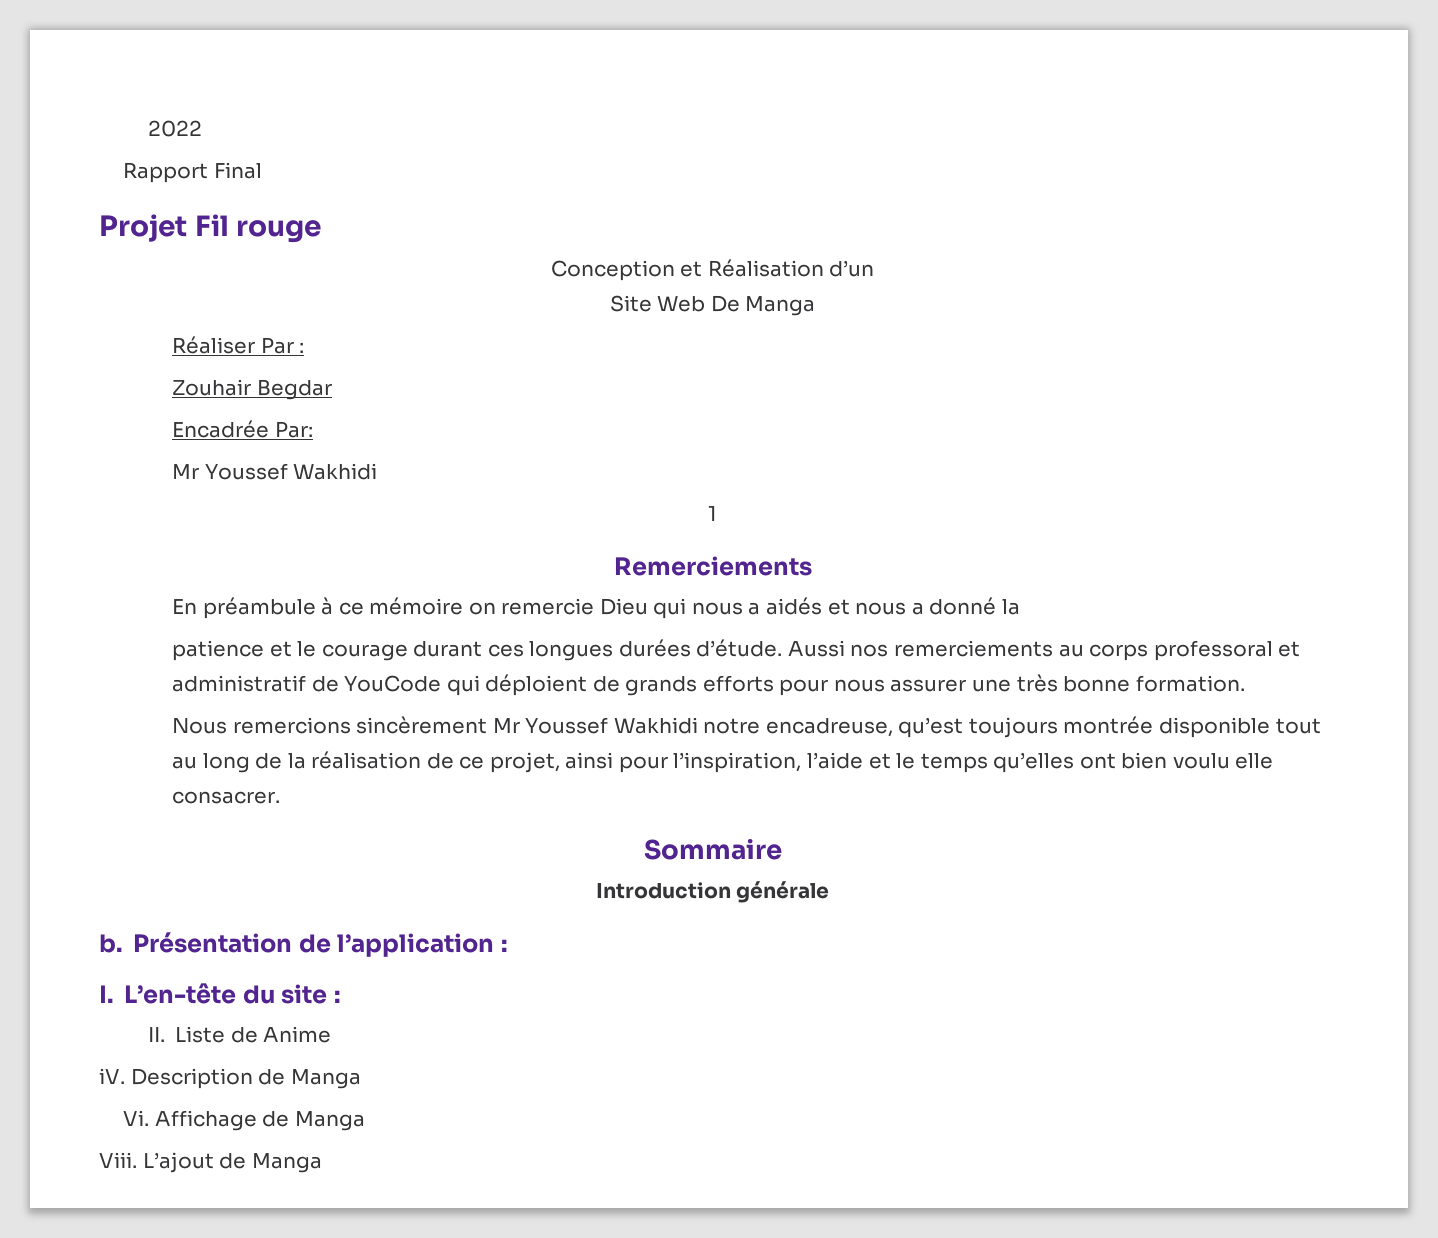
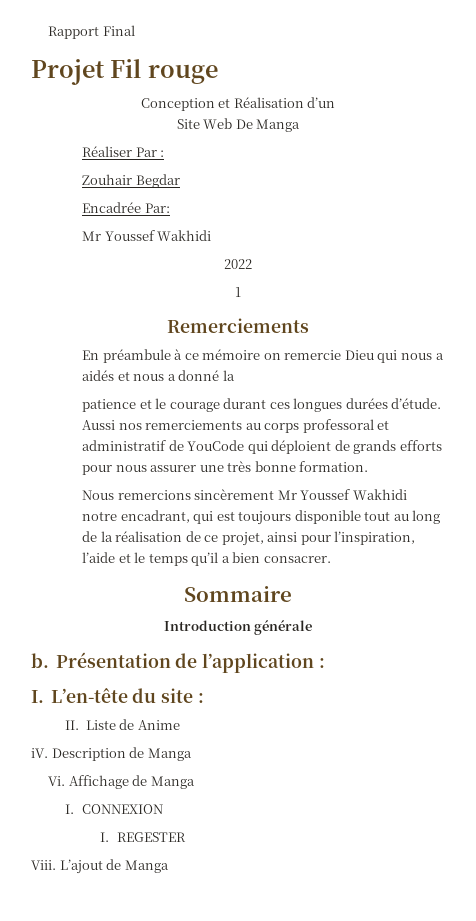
[147,120,202,137] 2022 // -> (48, 32) none
(378, 471) none -> [224,259,252,269] // 2022
[765,716,1154,738] encadreuse, qu’est toujours montrée -> [120,510,292,525] encadrant, qui est toujours
[993,752,1274,773] qu’elles ont bien voulu elle -> [191,552,261,566] qu’il a bien
(365, 1121) none -> [65,804,164,814] [99,832,186,842] // I. CONNEXION // I. REGESTER

